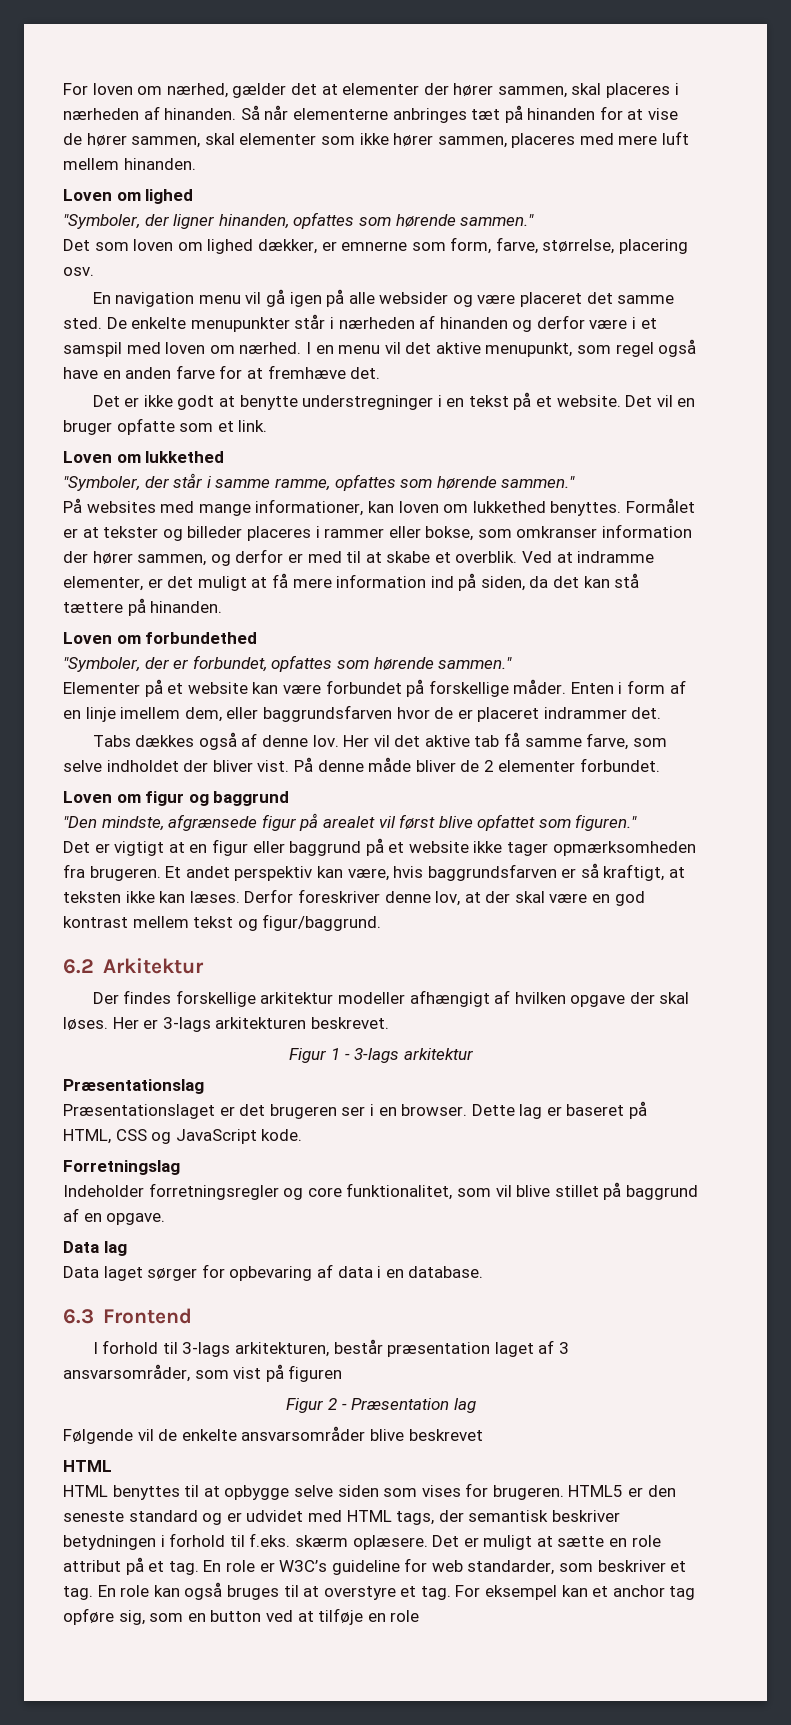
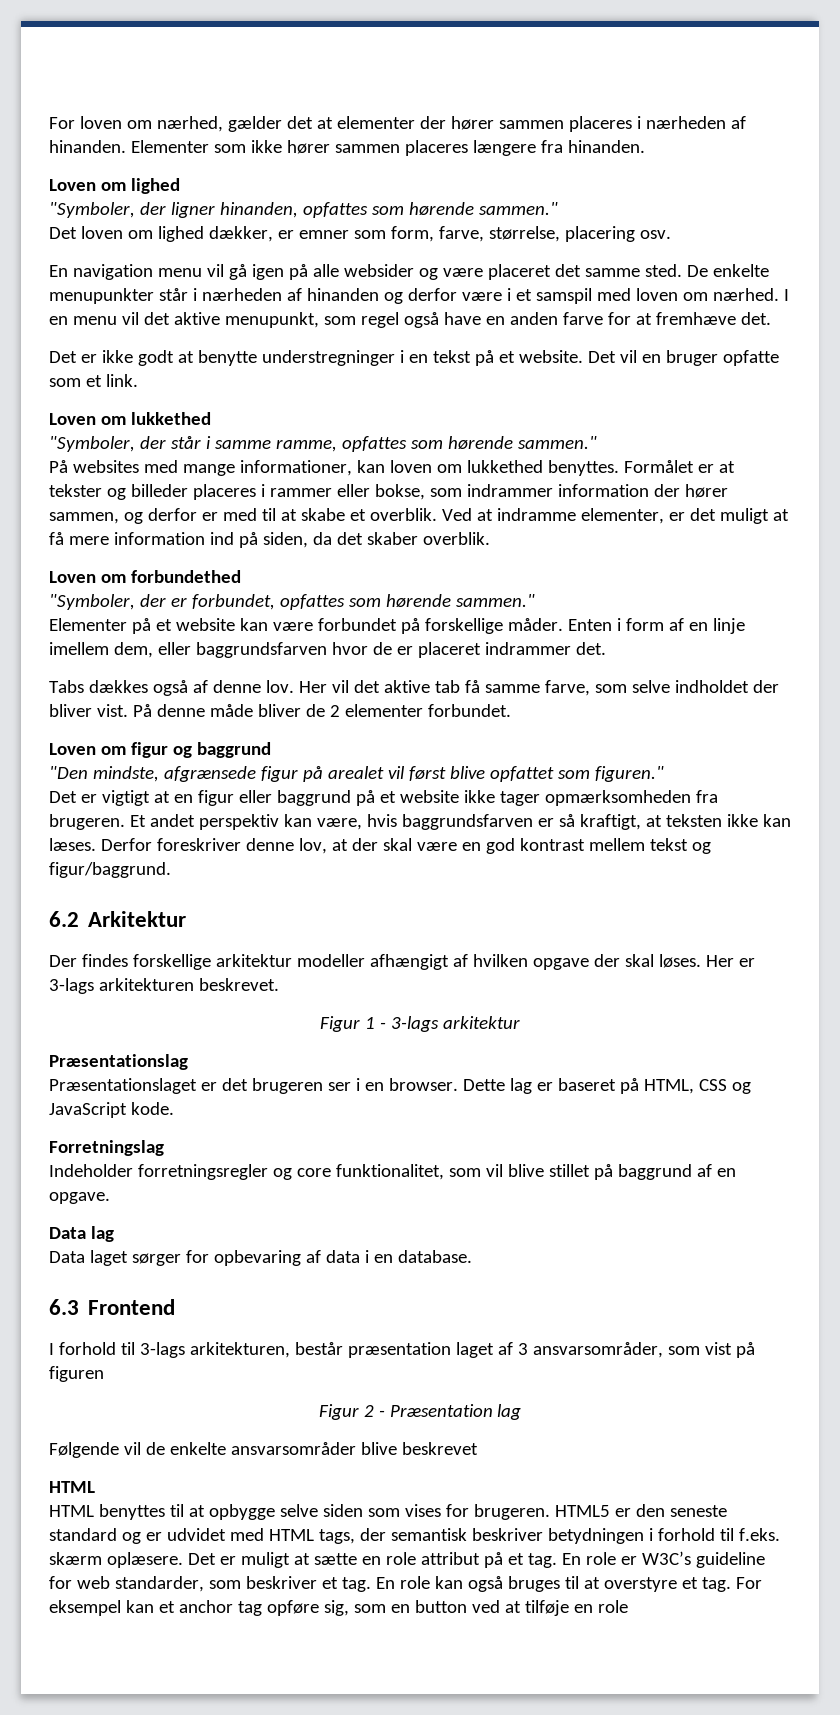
[497,83,602,98] sammen, skal -> [498,120,564,129] sammen
[240,105,679,123] [63,131,690,148] [63,158,119,170] Så når elementerne anbringes tæt på hinanden for at vise de hører sammen, skal elementer som ikke hører sammen, placeres med mere luft mellem -> [130,140,563,156] Elementer som ikke hører sammen placeres længere fra
[94,242,129,251] som -> (77, 233) none
[341,241,408,251] emnerne -> [298,230,349,239] emner
[516,526,598,538] omkranser -> [466,484,553,497] indrammer
[583,573,640,588] [63,598,223,616] kan stå tættere på hinanden. -> [366,532,490,545] skaber overblik.

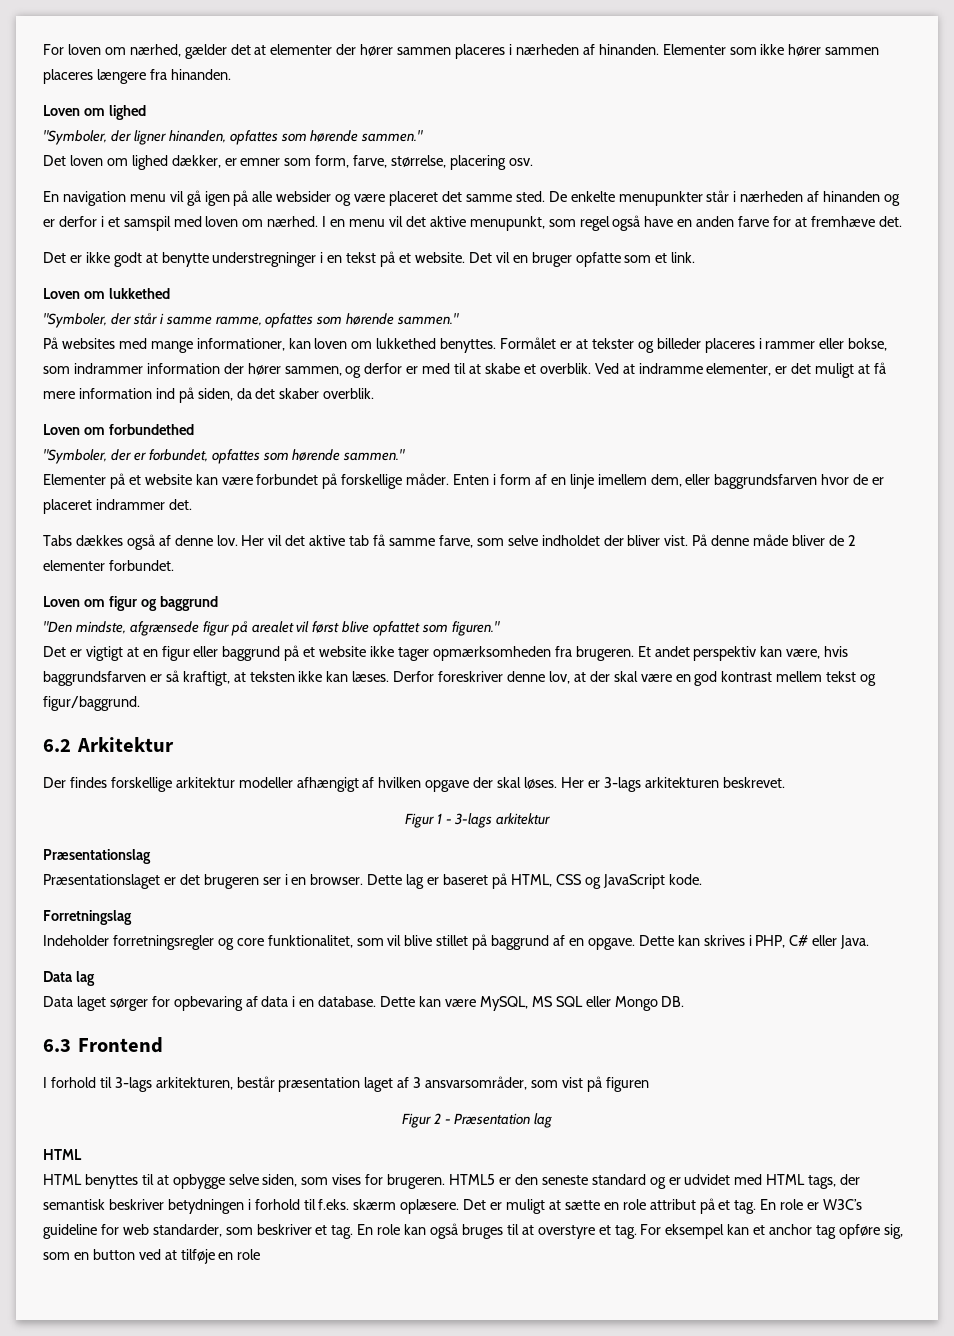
[407,288,502,301] derfor være -> [43,216,97,227] er derfor
(110, 1198) none -> [638,935,870,949] Dette kan skrives i PHP, C# eller Java.
(472, 1256) none -> [380,996,685,1011] Dette kan være MySQL, MS SQL eller Mongo DB.
[49,1442,478,1458] // Følgende vil de enkelte ansvarsområder blive beskrevet -> (553, 1120) none
[322,1504,363,1517] siden -> [262,1174,298,1187] siden,

